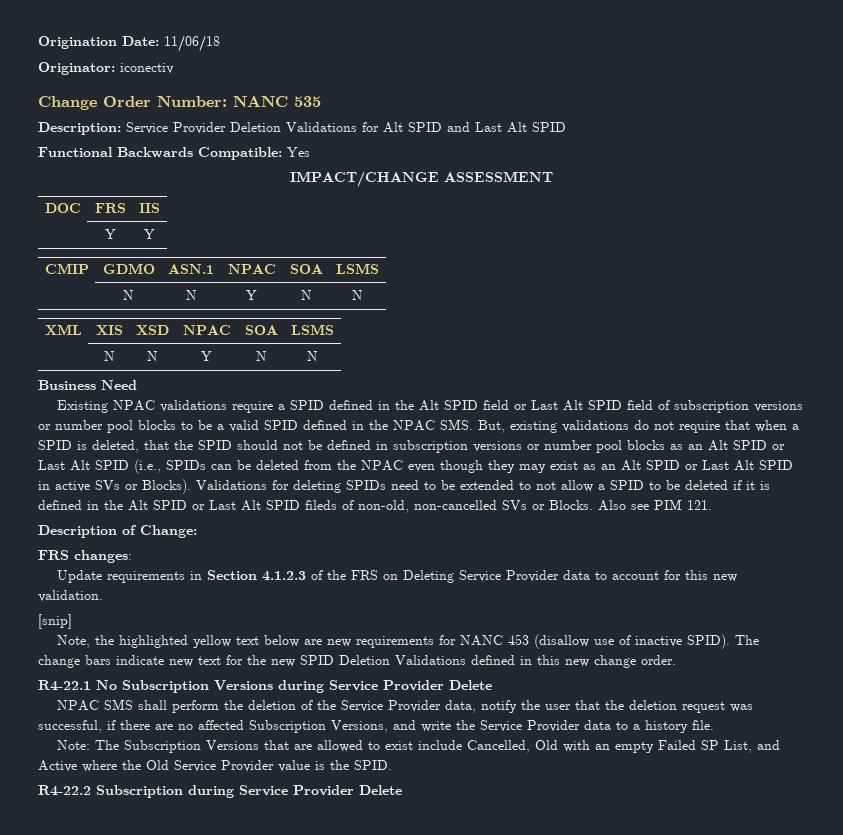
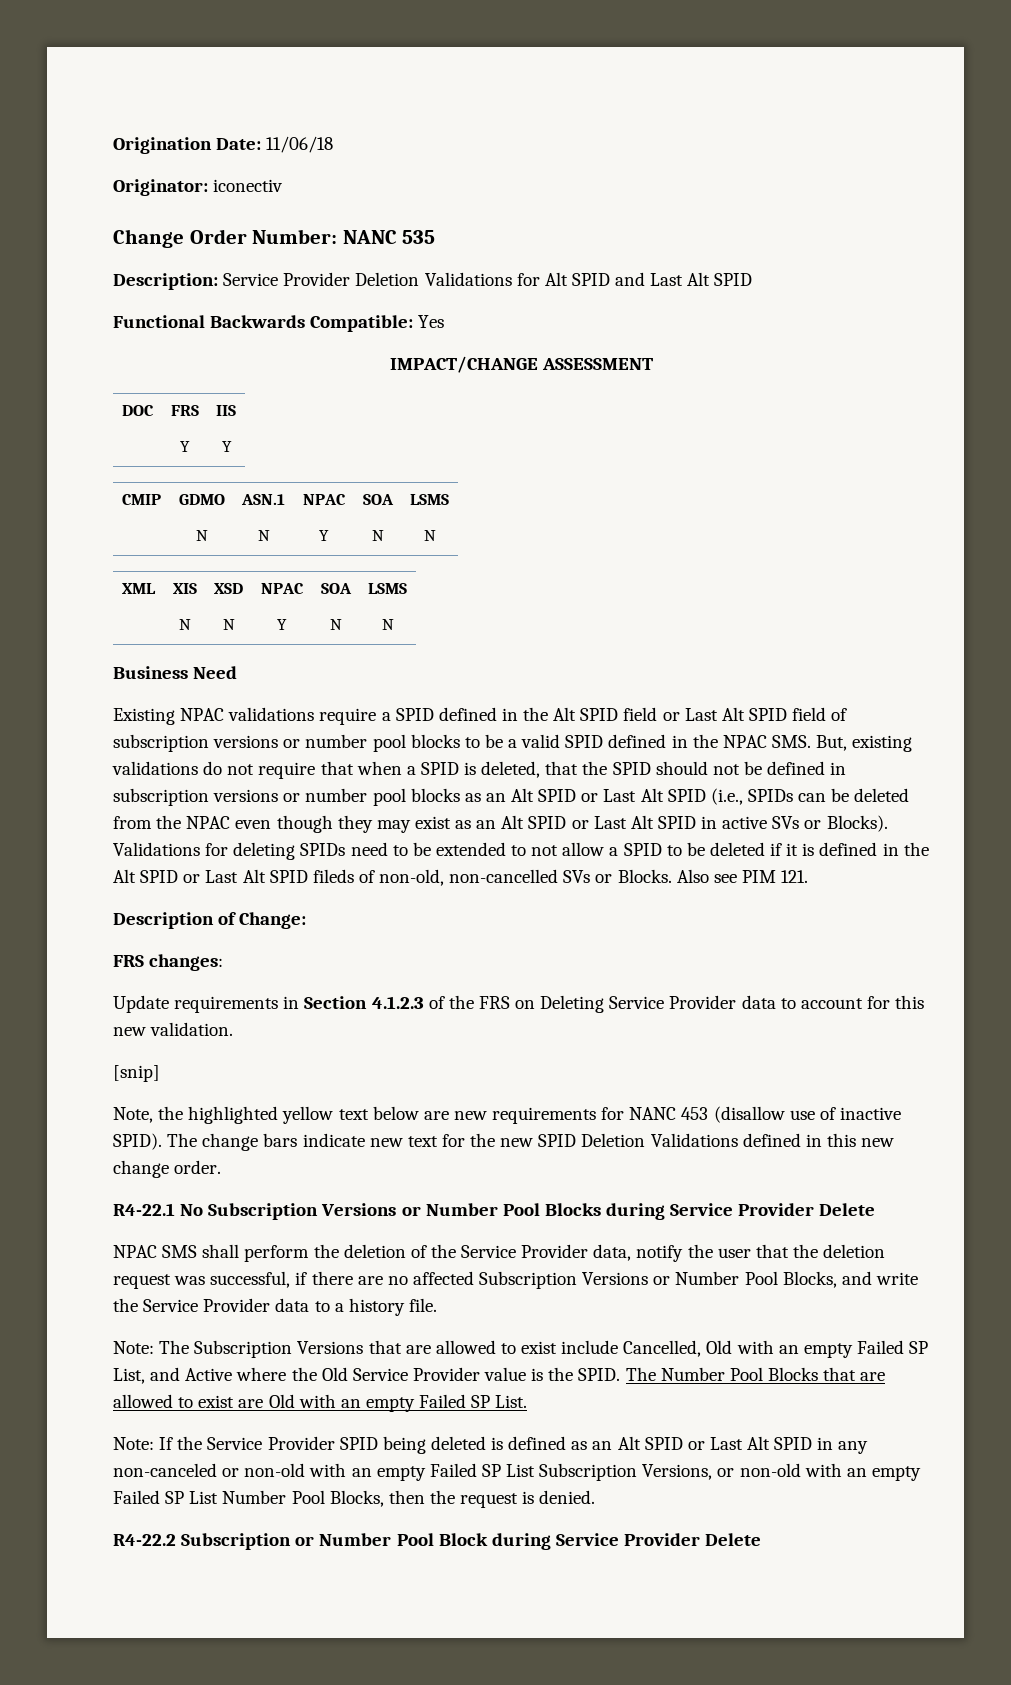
(273, 685) none -> [401,1203,601,1216] or Number Pool Blocks
[331,720,388,733] Versions, -> [582,1271,837,1288] Versions or Number Pool Blocks,
[38,785,183,798] // R4-22.2 Subscription -> [625,1367,886,1381] [113,1394,528,1412] [113,1436,869,1454] [113,1463,921,1481] [113,1490,596,1508] [113,1533,488,1550] The Number Pool Blocks that are allowed to exist are Old with an empty Failed SP List. // Note: If the Service Provider SPID being deleted is defined as an Alt SPID or Last Alt SPID in any non-canceled or non-old with an empty Failed SP List Subscription Versions, or non-old with an empty Failed SP List Number Pool Blocks, then the request is denied. // R4-22.2 Subscription or Number Pool Block

